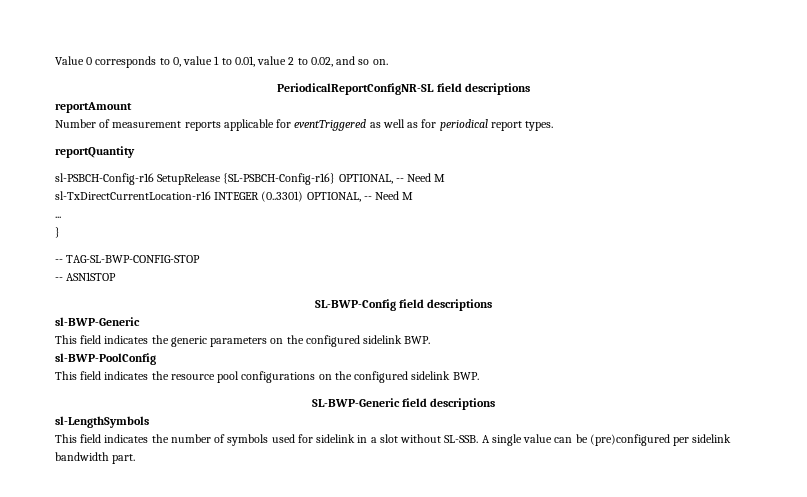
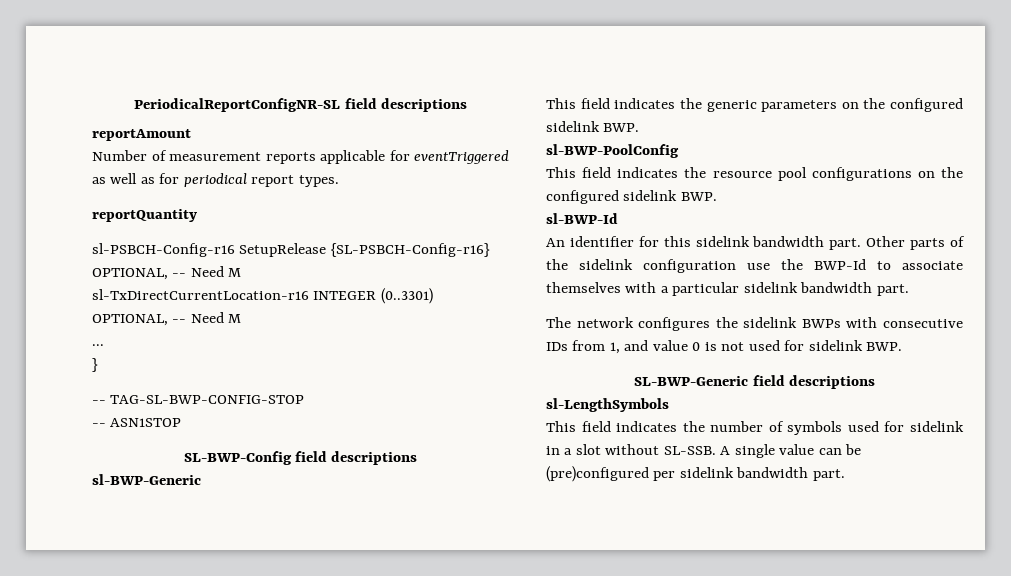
[55,56,388,68] Value 0 corresponds to 0, value 1 to 0.01, value 2 to 0.02, and so on. // -> (134, 105) none
(479, 376) none -> [546,213,618,224] [546,236,966,250] [546,259,963,273] [546,282,909,296] [546,317,963,331] [546,340,903,354] // sl-BWP-Id // An identifier for this sidelink bandwidth part. Other parts of the sidelink configuration use the BWP-Id to associate themselves with a particular sidelink bandwidth part. // The network configures the sidelink BWPs with consecutive IDs from 1, and value 0 is not used for sidelink BWP.

